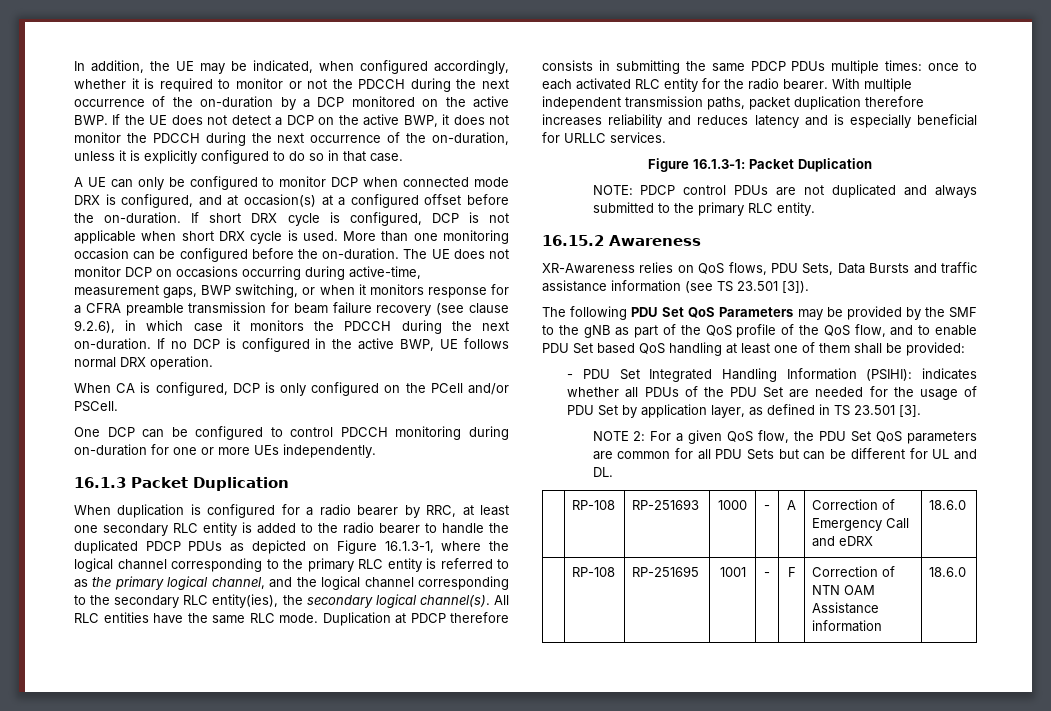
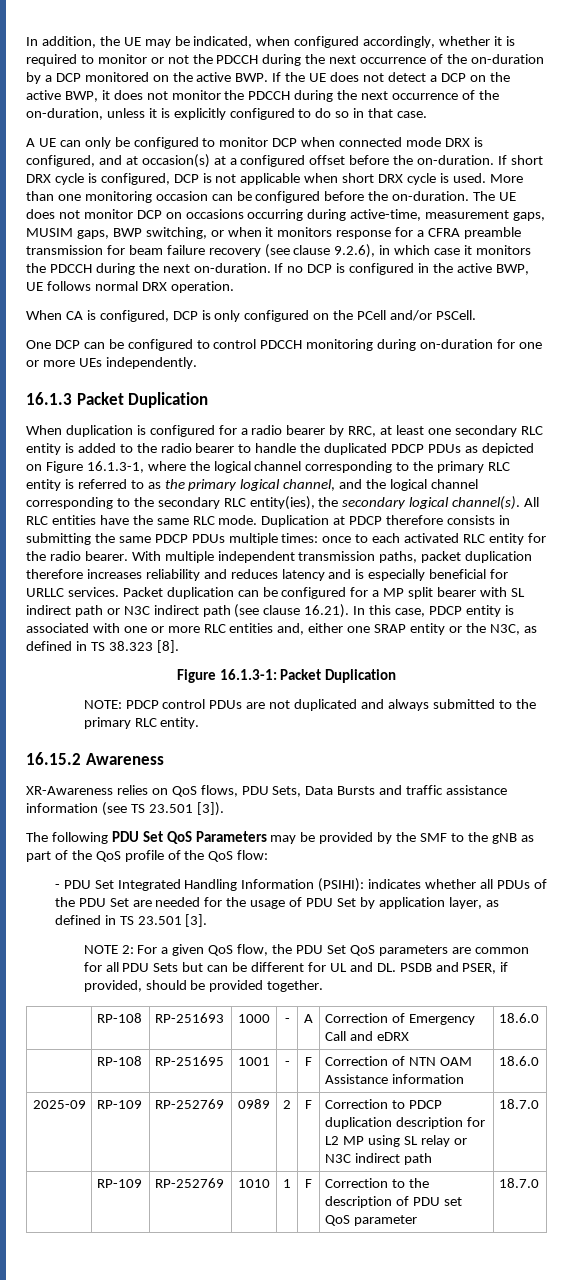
(198, 292) none -> [26,228,109,239] MUSIM gaps,
(666, 137) none -> [122,587,525,599] [26,604,514,618] [26,623,537,635] [26,640,179,653] Packet duplication can be configured for a MP split bearer with SL indirect path or N3C indirect path (see clause 16.21). In this case, PDCP entity is associated with one or more RLC entities and, either one SRAP entity or the N3C, as defined in TS 38.323 [8].
[854,324,978,337] [542,342,965,356] flow, and to enable PDU Set based QoS handling at least one of them shall be provided: -> [237,850,269,860] flow:
(613, 472) none -> [399,962,509,974] [83,980,324,992] PSDB and PSER, if provided, should be provided together.
(967, 572) none -> [32,1100,86,1109] [96,1100,142,1109] [154,1099,224,1109] [238,1099,270,1109] [283,1100,291,1109] [305,1100,312,1109] [324,1099,442,1109] [324,1117,485,1129] [324,1135,467,1147] [324,1153,432,1165] [498,1099,539,1109] [96,1179,142,1188] [154,1178,224,1188] [238,1179,270,1188] [283,1179,291,1188] [305,1179,312,1188] [324,1178,429,1188] [324,1196,462,1208] [324,1215,417,1226] [498,1178,539,1188] // 2025-09 | RP-109 | RP-252769 | 0989 | 2 | F | Correction to PDCP duplication description for L2 MP using SL relay or N3C indirect path | 18.7.0 // | RP-109 | RP-252769 | 1010 | 1 | F | Correction to the description of PDU set QoS parameter | 18.7.0

